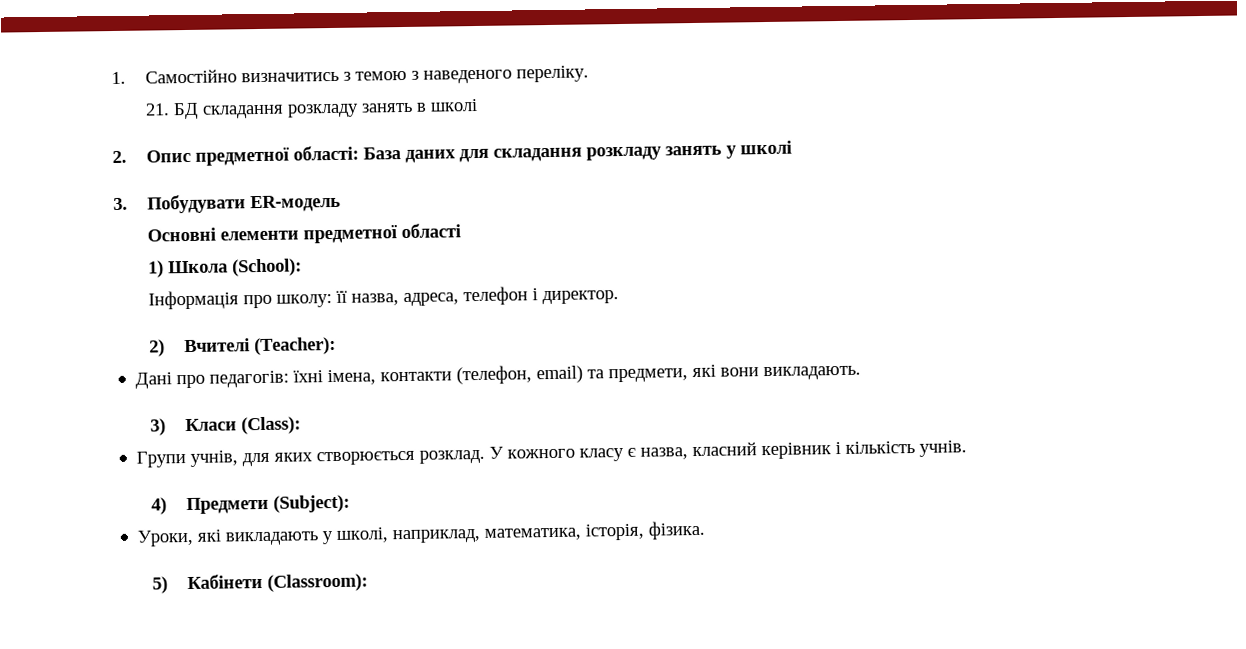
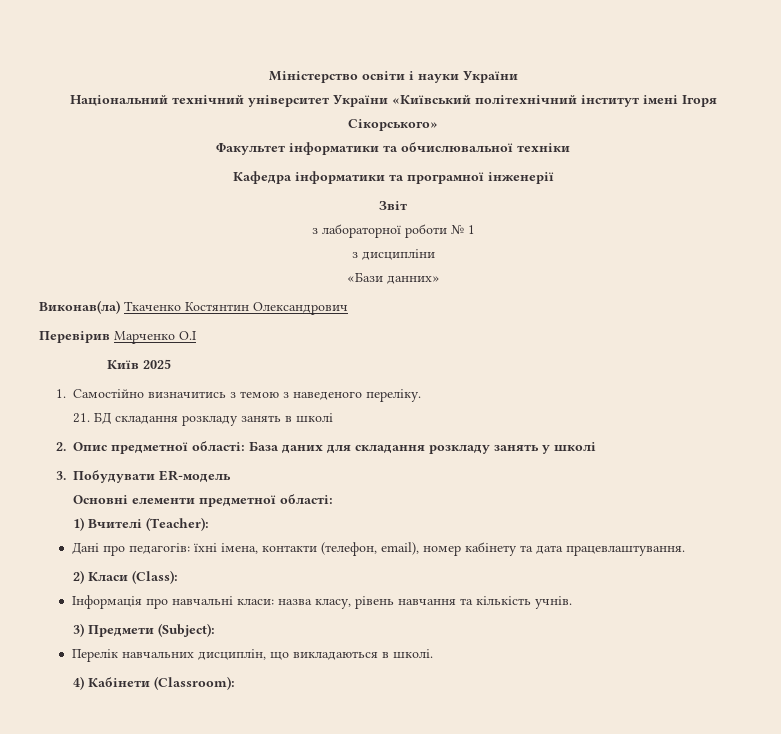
(110, 78) none -> [268,71,518,83] [69,94,717,107] [348,119,438,131] [216,142,570,155] [232,171,554,184] [379,201,407,210] [311,224,475,238] [351,249,435,260] [346,272,440,284] [39,300,348,315] [39,331,196,344] [107,359,172,370] Міністерство освіти і науки України // Національний технічний університет України «Київський політехнічний інститут імені Ігоря Сікорського» // Факультет інформатики та обчислювальної техніки // Кафедра інформатики та програмної інженерії // Звіт // з лабораторної роботи № 1 // з дисципліни // «Бази данних» // Виконав(ла) Ткаченко Костянтин Олександрович // Перевірив Марченко О.І // Київ 2025 //
[401,223,462,239] області -> [280,494,334,504] області:
[168,258,303,277] [148,286,620,310] [149,339,166,357] Школа (School): // Інформація про школу: її назва, адреса, телефон і директор. // 2) -> (85, 524) none
[536,364,862,384] [150,416,302,436] [136,441,842,468] email) та предмети, які вони викладають. // 3) Класи (Class): // Групи учнів, для яких створюється розклад. У кожного класу є назва, класний керівник і -> [380,542,685,556] [73,570,179,584] [71,595,473,609] email), номер кабінету та дата працевлаштування. // 2) Класи (Class): // Інформація про навчальні класи: назва класу, рівень навчання та
[151,497,168,515] 4) -> [73,623,85,637] 3)
[137,520,706,547] [152,576,169,594] Уроки, які викладають у школі, наприклад, математика, історія, фізика. // 5) -> [71,649,433,662] [73,676,85,690] Перелік навчальних дисциплін, що викладаються в школі. // 4)

